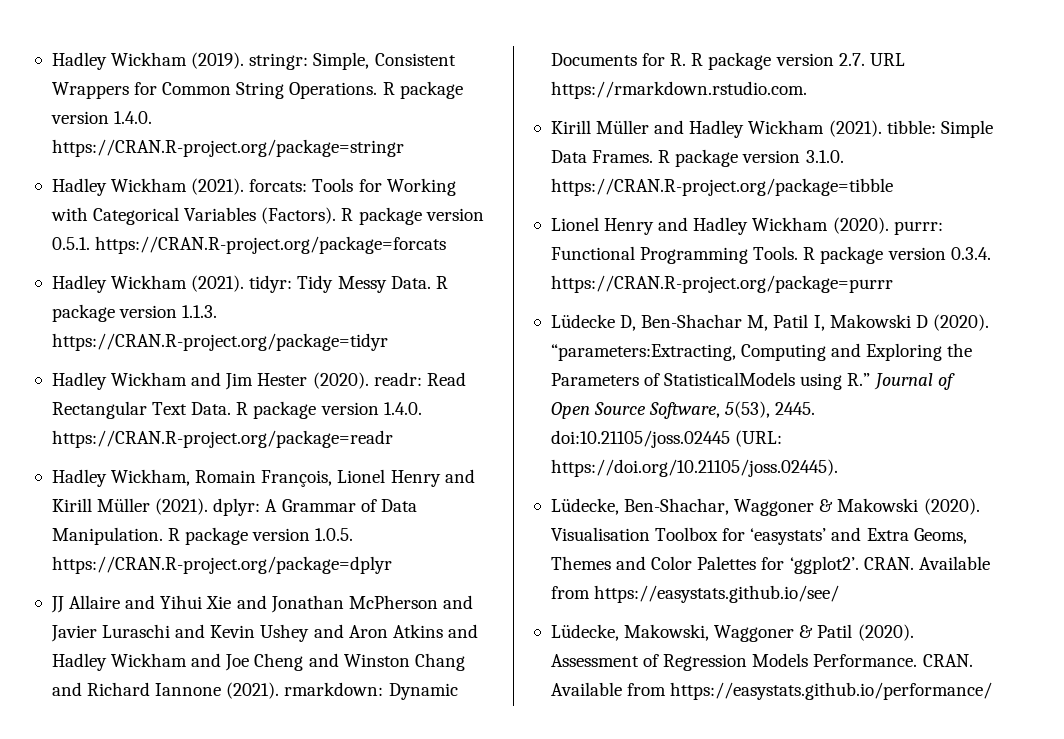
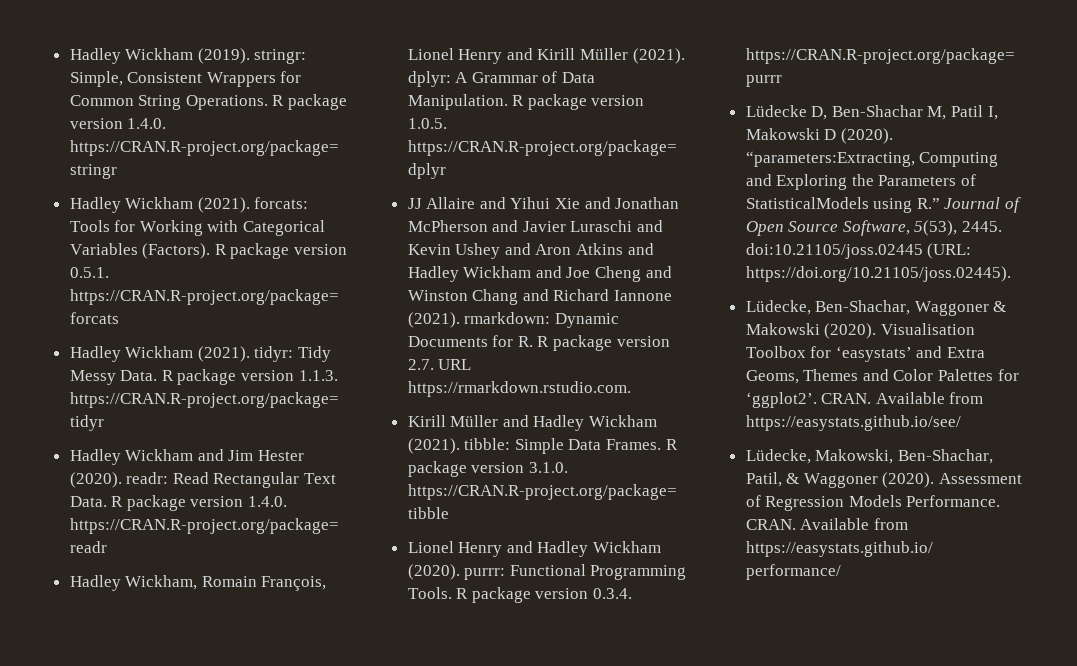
[714,624,853,642] Waggoner & Patil -> [897,449,993,464] [745,472,878,488] Ben-Shachar, Patil, & Waggoner

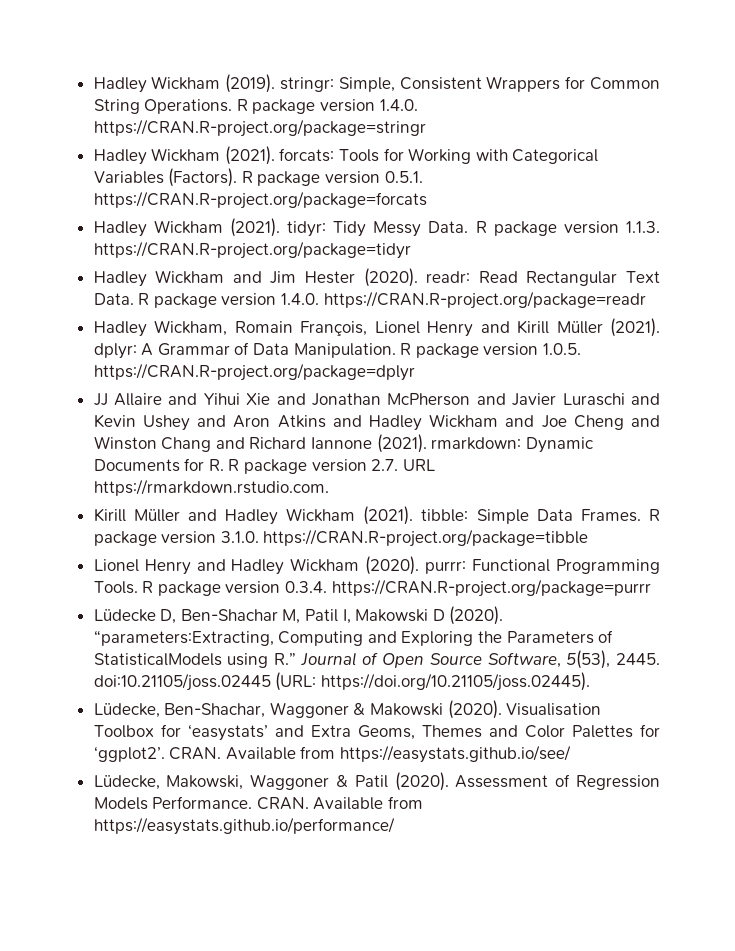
[897,449,993,464] [745,472,878,488] Ben-Shachar, Patil, & Waggoner -> [250,774,388,790] Waggoner & Patil

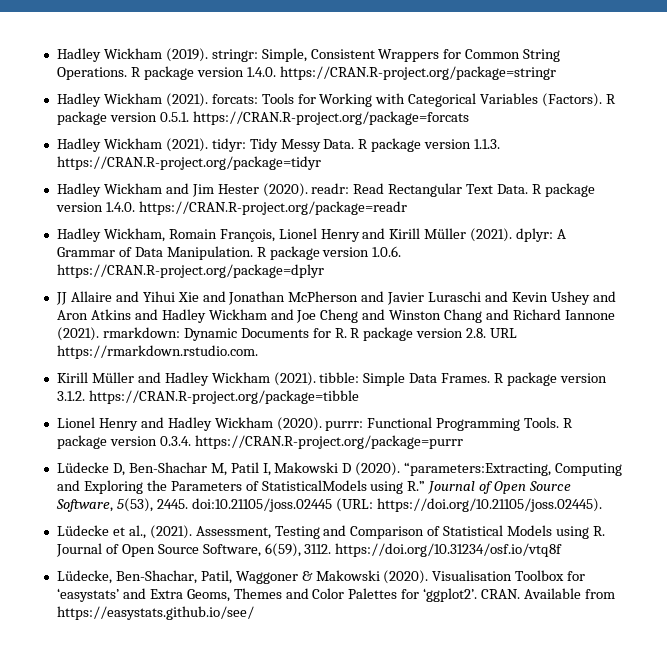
[543,343,582,355] 1.0.5. -> [372,246,402,257] 1.0.6.
[371,459,399,471] 2.7. -> [466,328,487,338] 2.8.
[220,531,259,543] 3.1.0. -> [56,391,85,401] 3.1.2.
(590, 681) none -> [56,525,605,539] [55,543,563,557] // Lüdecke et al., (2021). Assessment, Testing and Comparison of Statistical Models using R. Journal of Open Source Software, 6(59), 3112. https://doi.org/10.31234/osf.io/vtq8f
(266, 710) none -> [200,570,232,584] Patil,
[93,772,660,791] [93,796,424,810] [93,817,395,835] // Lüdecke, Makowski, Waggoner & Patil (2020). Assessment of Regression Models Performance. CRAN. Available from https://easystats.github.io/performance/ -> (254, 613) none

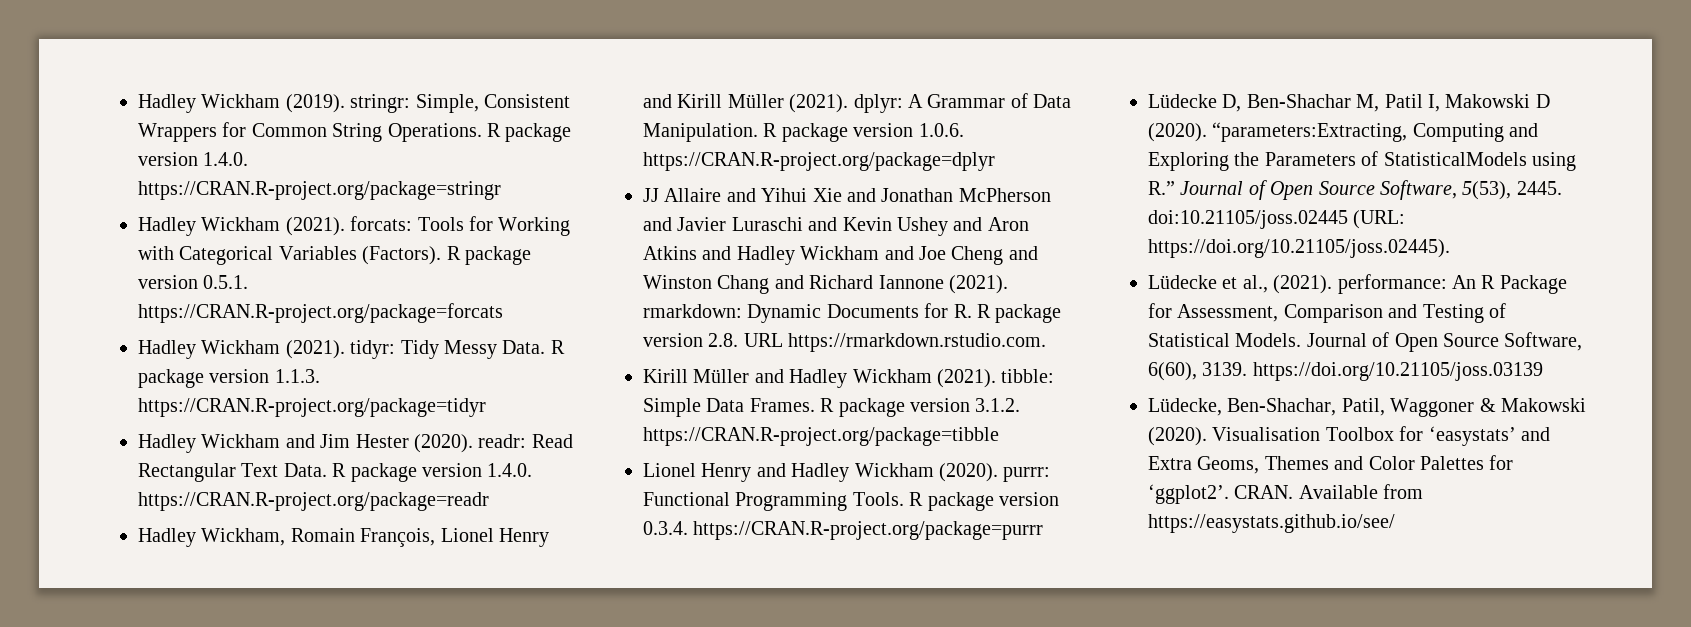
[195,525,605,539] [55,543,563,557] Assessment, Testing and Comparison of Statistical Models using R. Journal of Open Source Software, 6(59), 3112. https://doi.org/10.31234/osf.io/vtq8f -> [1337,274,1567,294] [1148,303,1506,323] [1148,332,1583,352] [1148,362,1543,381] performance: An R Package for Assessment, Comparison and Testing of Statistical Models. Journal of Open Source Software, 6(60), 3139. https://doi.org/10.21105/joss.03139

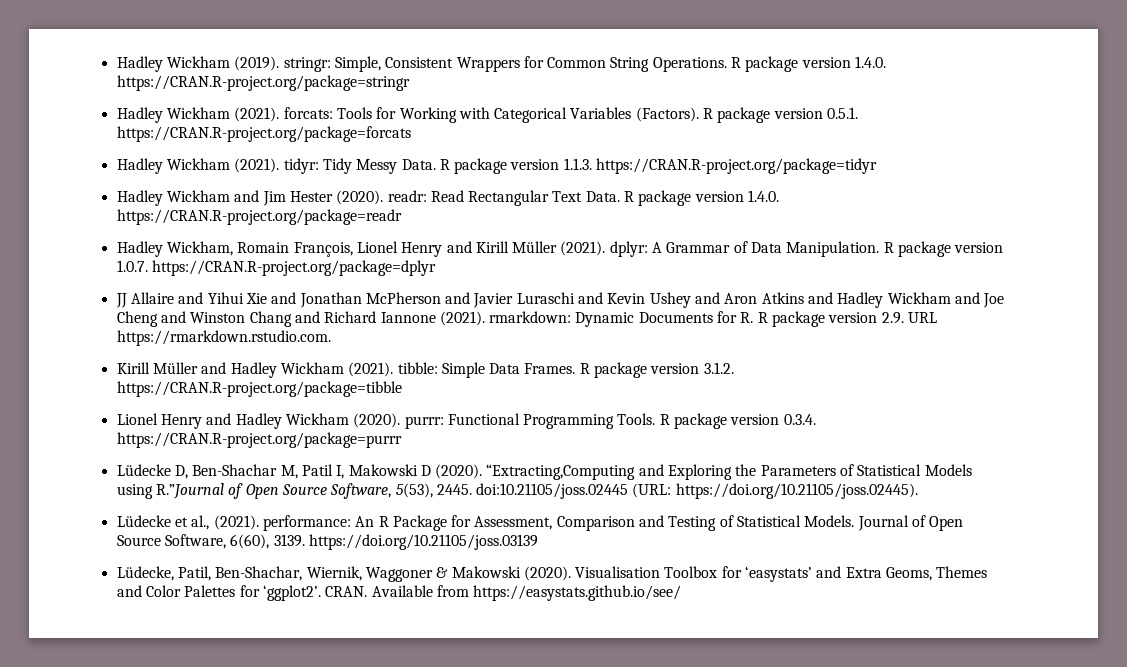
[918,123,964,137] 1.0.6. -> [116,260,148,272] 1.0.7.
[708,333,739,347] 2.8. -> [881,312,904,324] 2.9.
[1212,122,1504,142] “parameters:Extracting, Computing -> [486,464,636,480] “Extracting,Computing
[1383,152,1576,171] [1148,181,1244,195] StatisticalModels using R.” Journal -> [857,464,972,476] [116,483,224,499] Statistical Models using R.”Journal
[1227,398,1385,416] Ben-Shachar, Patil, -> [177,566,362,581] Patil, Ben-Shachar, Wiernik,

